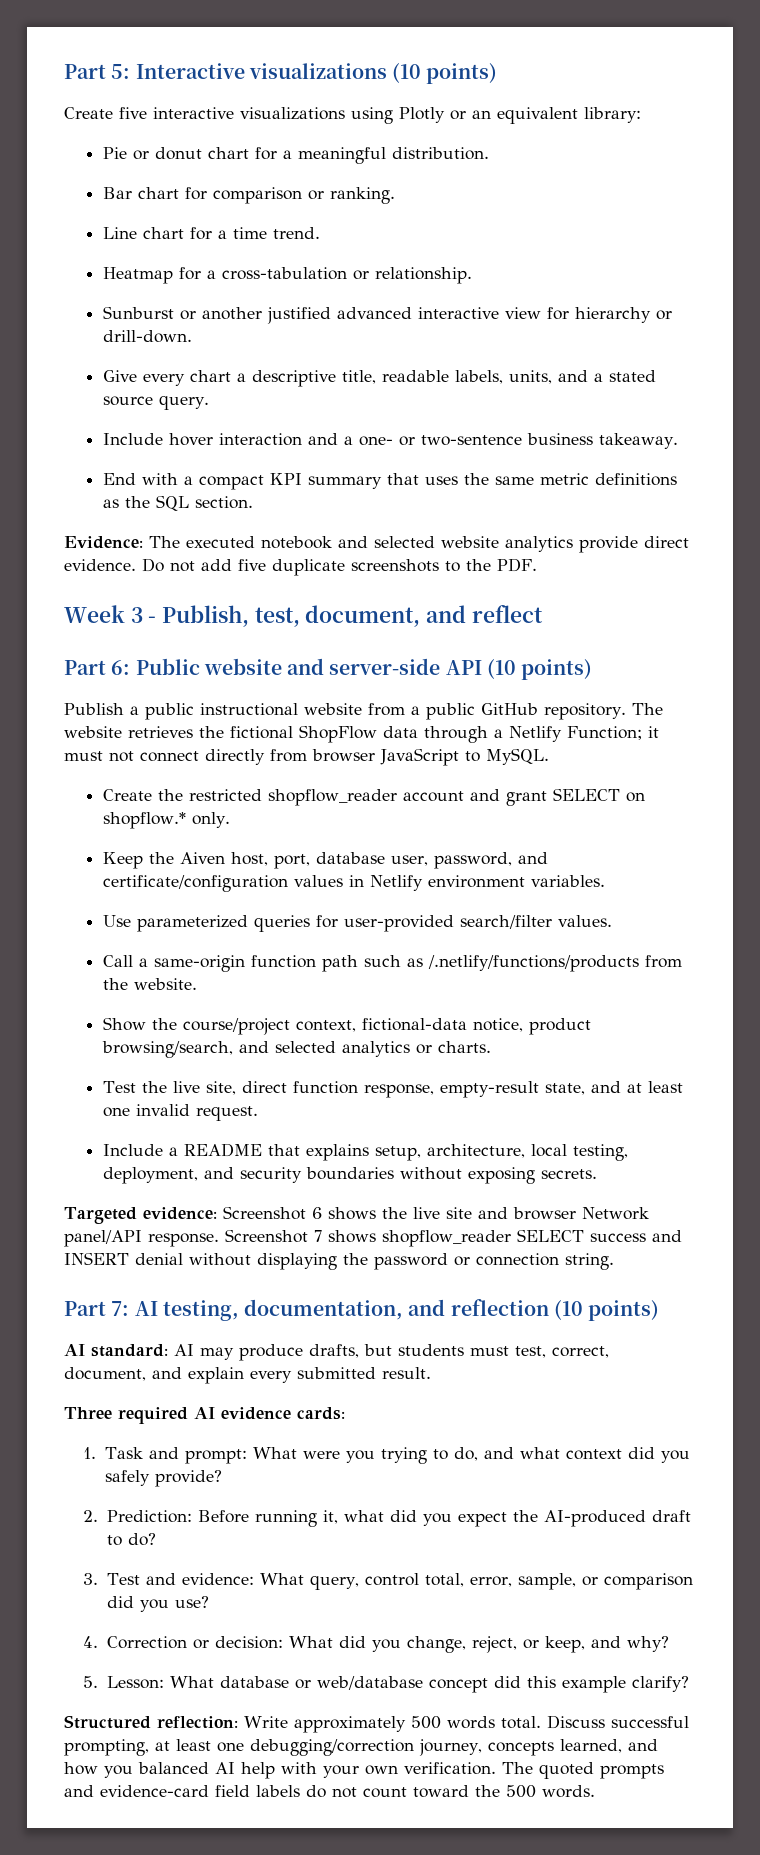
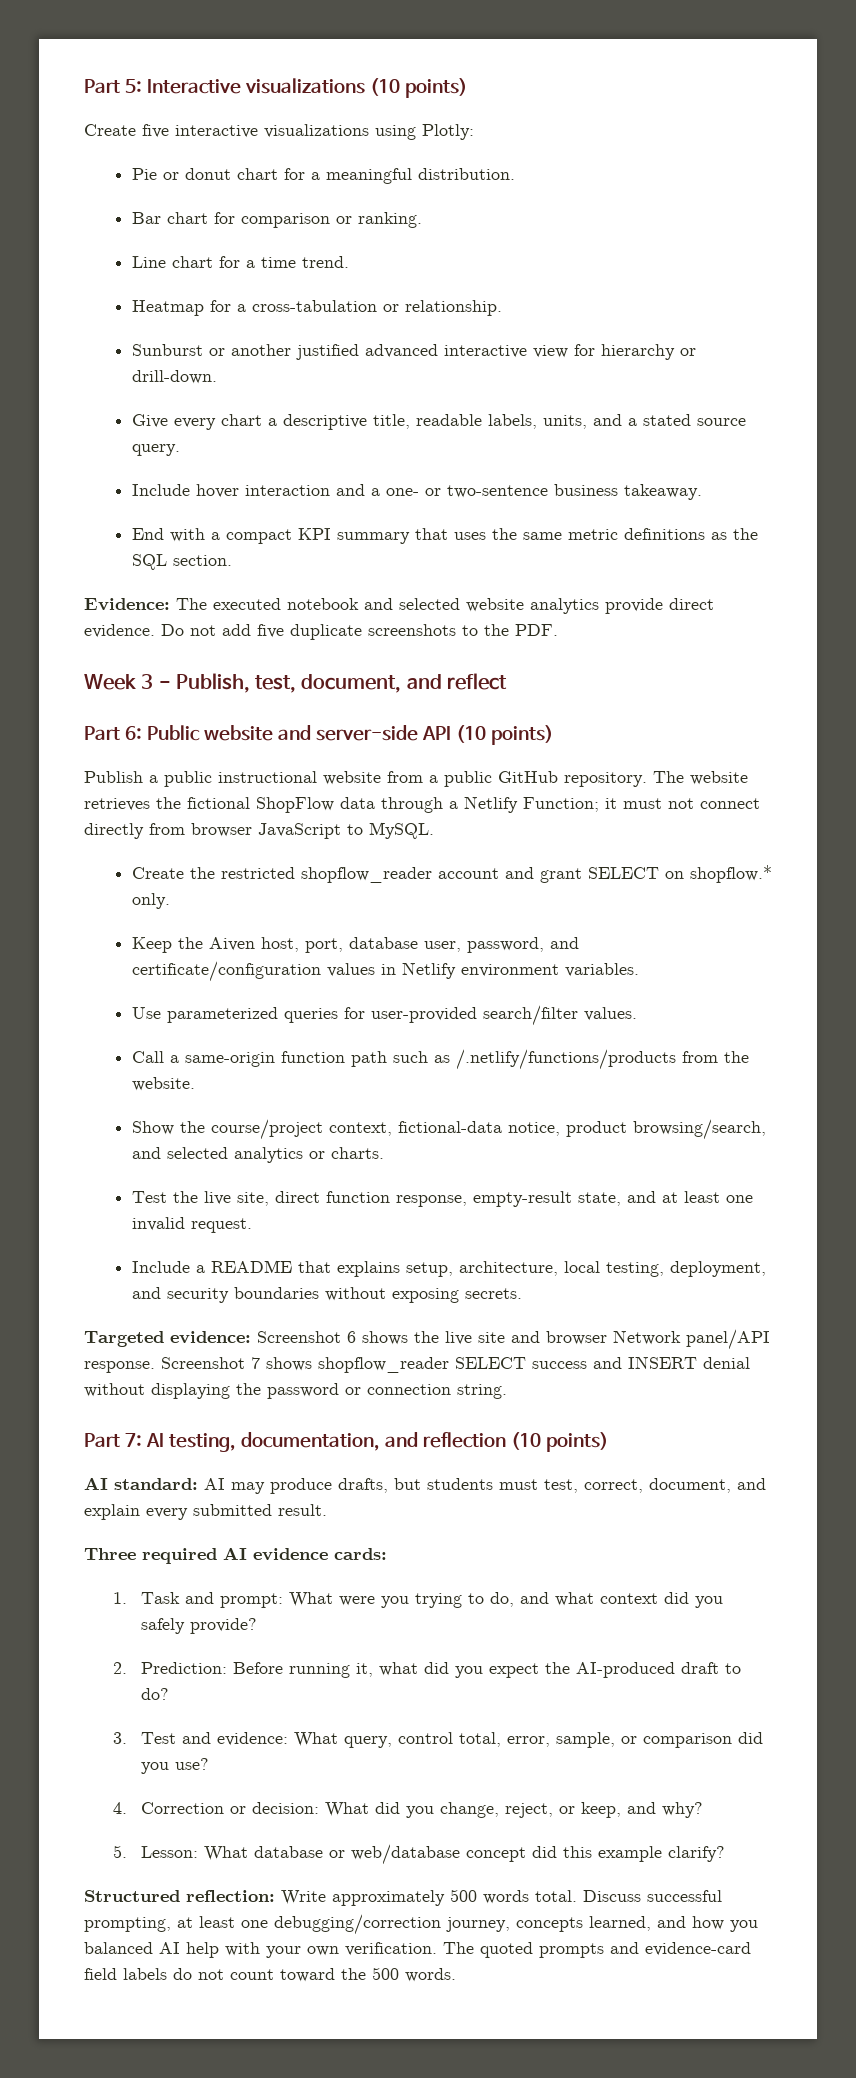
[399,107,641,124] Plotly or an equivalent library: -> [422,124,474,140] Plotly:

